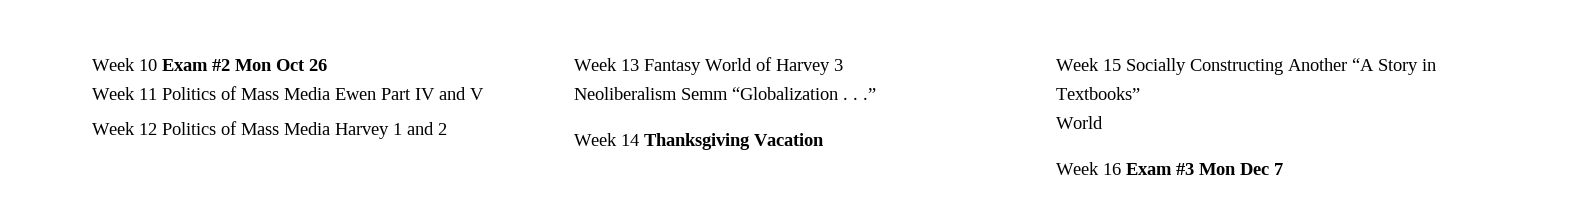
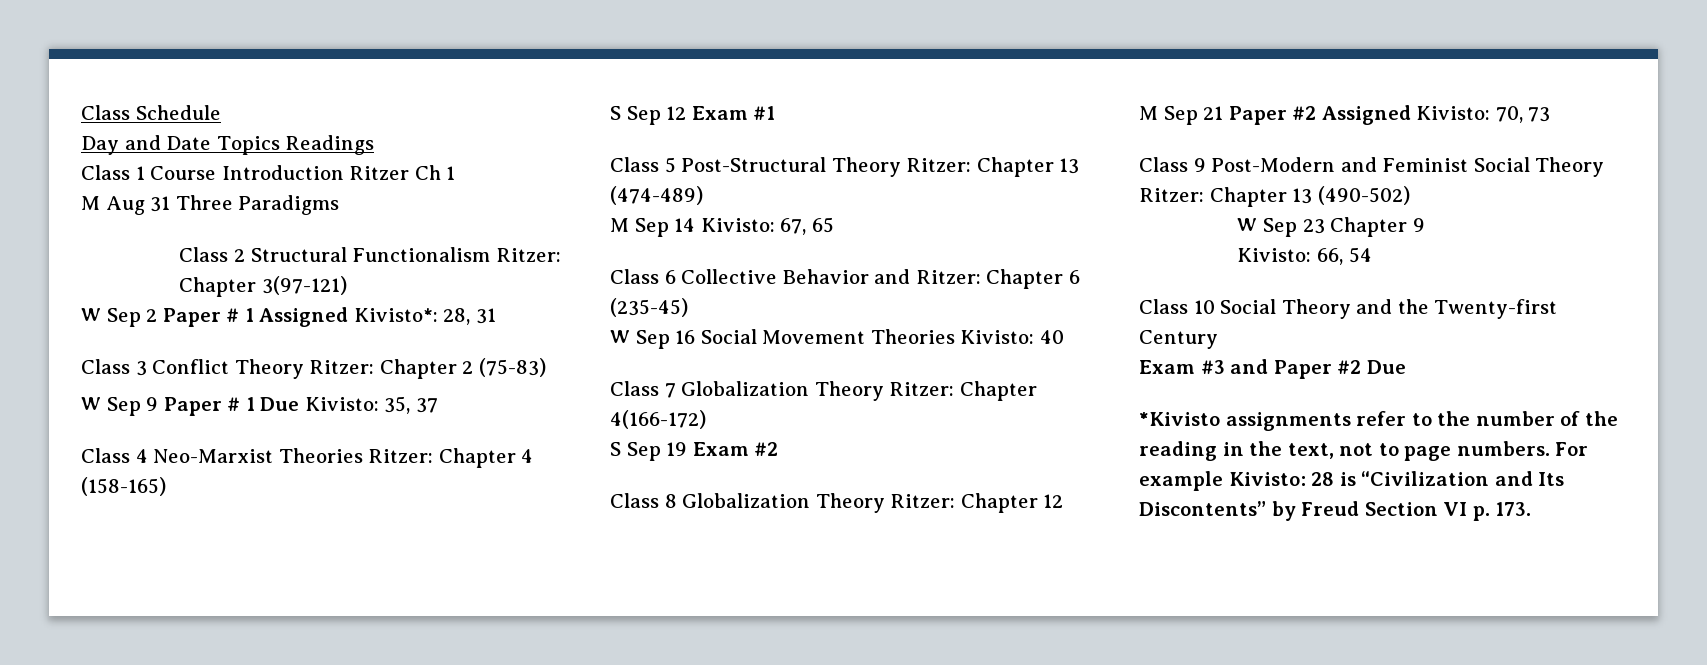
[92,58,327,71] [92,86,484,100] [92,121,447,139] [574,57,843,75] [574,87,876,100] [574,133,824,150] [1056,58,1436,75] [1056,87,1140,100] [1056,116,1103,129] [1056,162,1283,175] Week 10 Exam #2 Mon Oct 26 // Week 11 Politics of Mass Media Ewen Part IV and V // Week 12 Politics of Mass Media Harvey 1 and 2 // Week 13 Fantasy World of Harvey 3 // Neoliberalism Semm “Globalization . . .” // Week 14 Thanksgiving Vacation // Week 15 Socially Constructing Another “A Story in Textbooks” // World // Week 16 Exam #3 Mon Dec 7 -> [81,105,221,120] [81,135,375,155] [81,165,456,180] [81,195,340,215] [179,247,561,262] [179,276,347,297] [81,307,496,327] [81,358,546,379] [81,396,438,416] [81,448,534,468] [81,477,166,496] [610,106,776,125] [610,157,1080,177] [610,186,703,205] [610,217,834,237] [610,269,1080,289] [610,298,688,317] [610,329,1064,349] [610,381,1037,401] [610,410,706,429] [610,442,779,461] [610,493,1064,513] [1139,105,1551,125] [1139,157,1605,177] [1139,186,1410,207] [1237,217,1425,237] [1237,247,1372,265] [1139,299,1558,319] [1139,330,1218,349] [1139,359,1406,379] [1139,411,1618,431] [1139,441,1589,461] [1139,471,1565,491] [1139,501,1532,521] Class Schedule // Day and Date Topics Readings // Class 1 Course Introduction Ritzer Ch 1 // M Aug 31 Three Paradigms // Class 2 Structural Functionalism Ritzer: Chapter 3(97-121) // W Sep 2 Paper # 1 Assigned Kivisto*: 28, 31 // Class 3 Conflict Theory Ritzer: Chapter 2 (75-83) // W Sep 9 Paper # 1 Due Kivisto: 35, 37 // Class 4 Neo-Marxist Theories Ritzer: Chapter 4 (158-165) // S Sep 12 Exam #1 // Class 5 Post-Structural Theory Ritzer: Chapter 13 (474-489) // M Sep 14 Kivisto: 67, 65 // Class 6 Collective Behavior and Ritzer: Chapter 6 (235-45) // W Sep 16 Social Movement Theories Kivisto: 40 // Class 7 Globalization Theory Ritzer: Chapter 4(166-172) // S Sep 19 Exam #2 // Class 8 Globalization Theory Ritzer: Chapter 12 // M Sep 21 Paper #2 Assigned Kivisto: 70, 73 // Class 9 Post-Modern and Feminist Social Theory Ritzer: Chapter 13 (490-502) // W Sep 23 Chapter 9 // Kivisto: 66, 54 // Class 10 Social Theory and the Twenty-first Century // Exam #3 and Paper #2 Due // *Kivisto assignments refer to the number of the reading in the text, not to page numbers. For example Kivisto: 28 is “Civilization and Its Discontents” by Freud Section VI p. 173.

